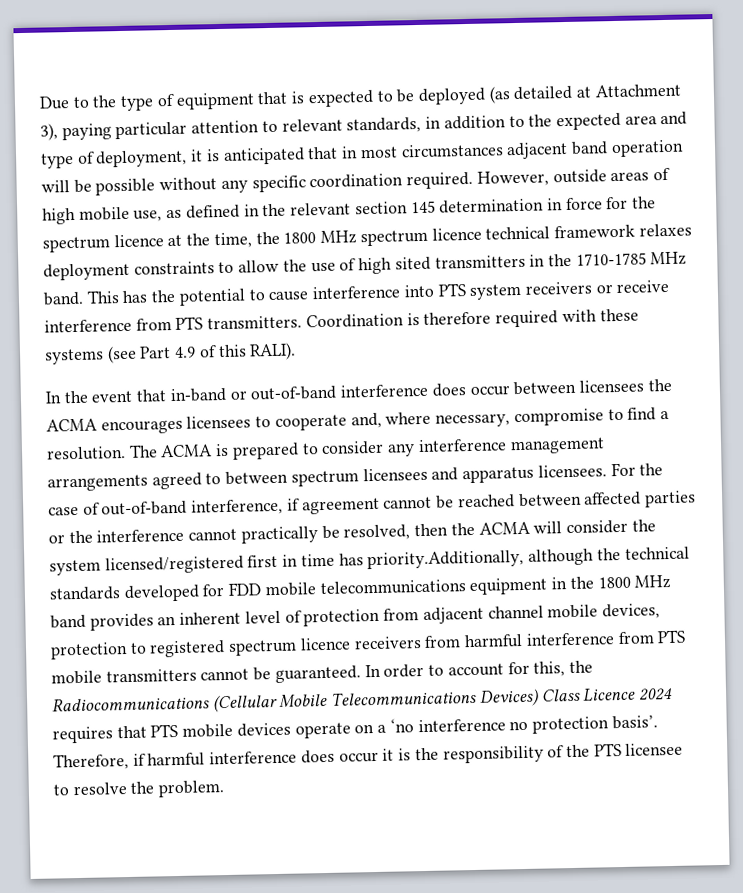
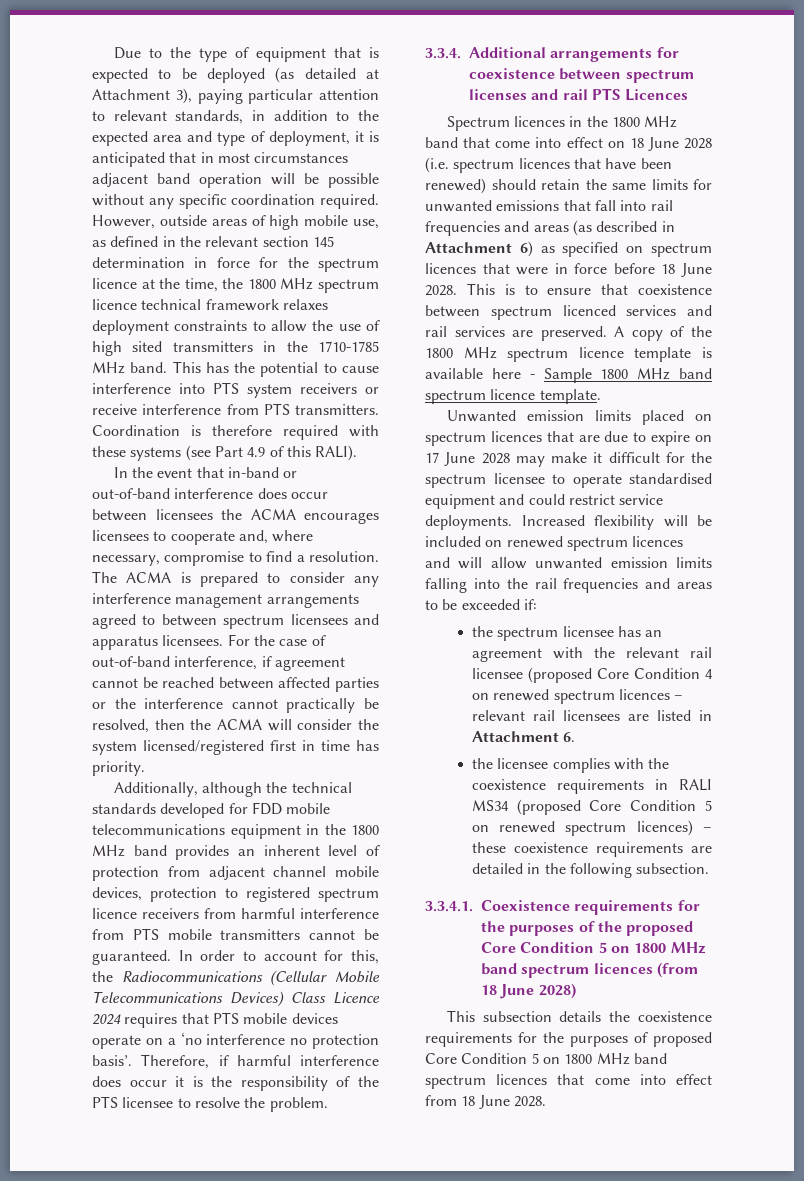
[367,549,525,570] priority.Additionally, -> [92,761,145,776] [113,782,198,797] priority. // Additionally,
(226, 789) none -> [425,47,679,62] [469,68,694,83] [469,88,689,101] [446,116,678,131] [425,137,712,151] [425,157,672,173] [425,178,712,194] [425,200,673,212] [425,220,675,236] [425,241,712,257] [425,263,712,277] [425,283,712,296] [425,305,712,320] [425,326,712,341] [425,347,712,362] [425,368,712,383] [425,389,601,404] [446,410,712,425] [425,431,712,446] [425,452,712,467] [425,473,712,488] [425,494,664,509] [425,515,712,530] [425,536,684,551] [425,557,712,569] [425,578,712,593] [425,599,537,610] [471,626,663,641] [471,647,712,662] [471,667,713,683] [471,689,684,704] [471,710,712,721] [471,731,576,742] [471,758,670,773] [471,779,712,794] [471,799,712,815] [471,820,712,836] [471,842,712,857] [471,863,710,878] [425,900,700,915] [481,921,694,936] [481,942,706,954] [481,962,698,978] [481,983,576,999] [446,1010,712,1022] [425,1032,712,1047] [425,1053,667,1065] [425,1074,712,1089] [425,1095,546,1109] // 3.3.4. Additional arrangements for coexistence between spectrum licenses and rail PTS Licences // Spectrum licences in the 1800 MHz band that come into effect on 18 June 2028 (i.e. spectrum licences that have been renewed) should retain the same limits for unwanted emissions that fall into rail frequencies and areas (as described in Attachment 6) as specified on spectrum licences that were in force before 18 June 2028. This is to ensure that coexistence between spectrum licenced services and rail services are preserved. A copy of the 1800 MHz spectrum licence template is available here - Sample 1800 MHz band spectrum licence template. // Unwanted emission limits placed on spectrum licences that are due to expire on 17 June 2028 may make it difficult for the spectrum licensee to operate standardised equipment and could restrict service deployments. Increased flexibility will be included on renewed spectrum licences and will allow unwanted emission limits falling into the rail frequencies and areas to be exceeded if: // the spectrum licensee has an agreement with the relevant rail licensee (proposed Core Condition 4 on renewed spectrum licences – relevant rail licensees are listed in Attachment 6. // the licensee complies with the coexistence requirements in RALI MS34 (proposed Core Condition 5 on renewed spectrum licences) – these coexistence requirements are detailed in the following subsection. // 3.3.4.1. Coexistence requirements for the purposes of the proposed Core Condition 5 on 1800 MHz band spectrum licences (from 18 June 2028) // This subsection details the coexistence requirements for the purposes of proposed Core Condition 5 on 1800 MHz band spectrum licences that come into effect from 18 June 2028.

